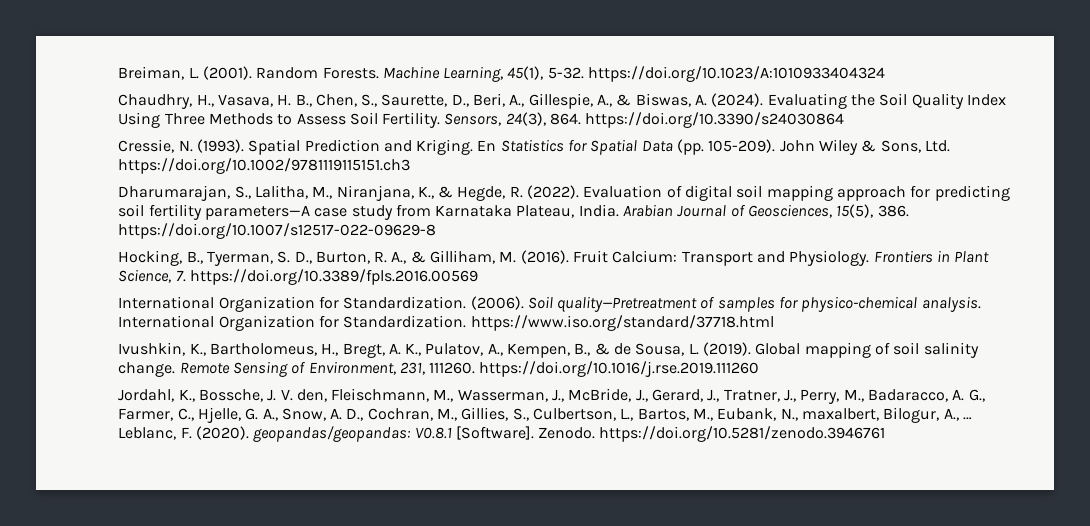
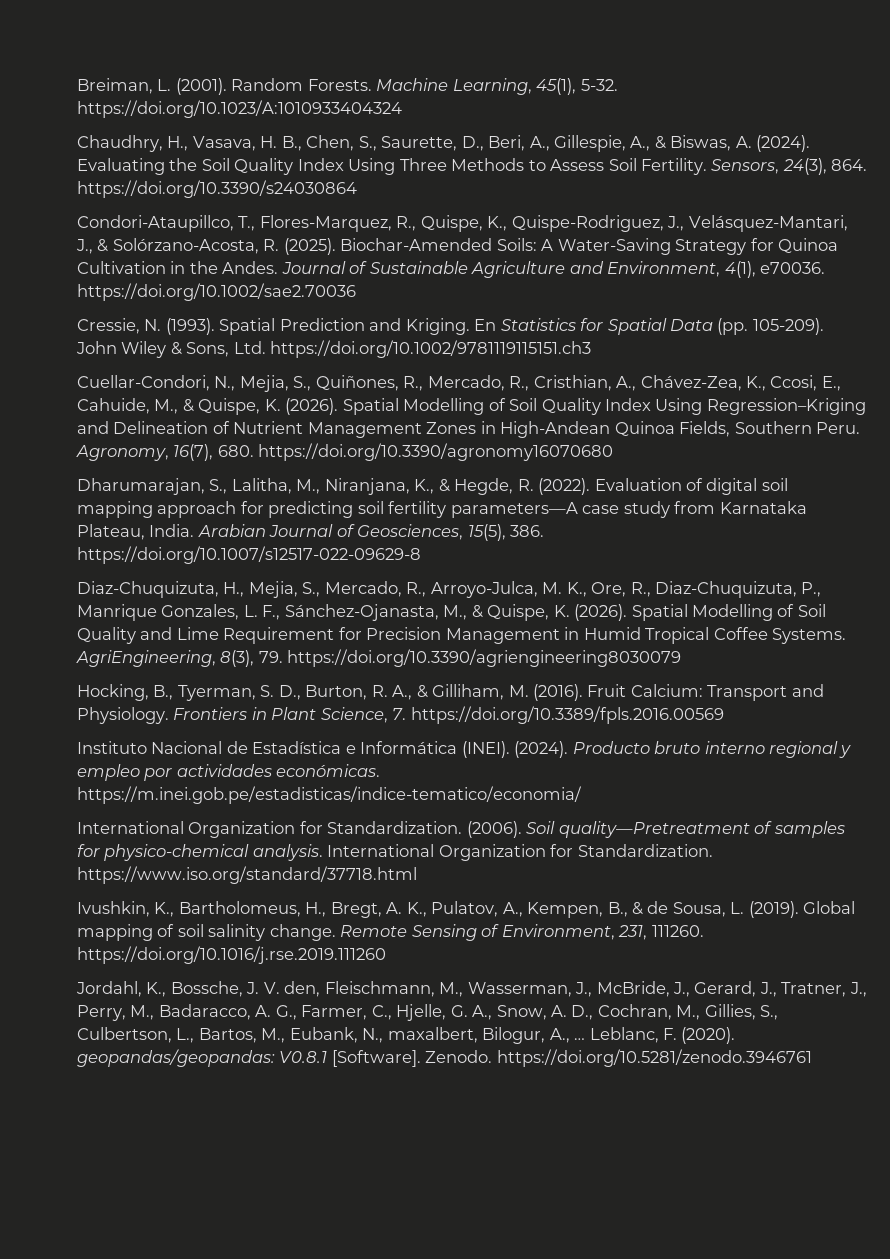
(845, 120) none -> [76,215,848,232] [75,238,838,255] [76,261,825,278] [76,283,356,301] // Condori-Ataupillco, T., Flores-Marquez, R., Quispe, K., Quispe-Rodriguez, J., Velásquez-Mantari, J., & Solórzano-Acosta, R. (2025). Biochar-Amended Soils: A Water-Saving Strategy for Quinoa Cultivation in the Andes. Journal of Sustainable Agriculture and Environment, 4(1), e70036. https://doi.org/10.1002/sae2.70036
(411, 166) none -> [76,375,841,392] [76,398,866,415] [76,421,860,438] [75,443,614,461] // Cuellar-Condori, N., Mejia, S., Quiñones, R., Mercado, R., Cristhian, A., Chávez-Zea, K., Ccosi, E., Cahuide, M., & Quispe, K. (2026). Spatial Modelling of Soil Quality Index Using Regression–Kriging and Delineation of Nutrient Management Zones in High-Andean Quinoa Fields, Southern Peru. Agronomy, 16(7), 680. https://doi.org/10.3390/agronomy16070680
(437, 231) none -> [76,581,822,598] [76,604,826,621] [76,627,846,644] [75,649,682,667] // Diaz-Chuquizuta, H., Mejia, S., Mercado, R., Arroyo-Julca, M. K., Ore, R., Diaz-Chuquizuta, P., Manrique Gonzales, L. F., Sánchez-Ojanasta, M., & Quispe, K. (2026). Spatial Modelling of Soil Quality and Lime Requirement for Precision Management in Humid Tropical Coffee Systems. AgriEngineering, 8(3), 79. https://doi.org/10.3390/agriengineering8030079
(478, 277) none -> [76,741,852,758] [76,764,381,781] [76,786,582,804] // Instituto Nacional de Estadística e Informática (INEI). (2024). Producto bruto interno regional y empleo por actividades económicas. https://m.inei.gob.pe/estadisticas/indice-tematico/economia/

